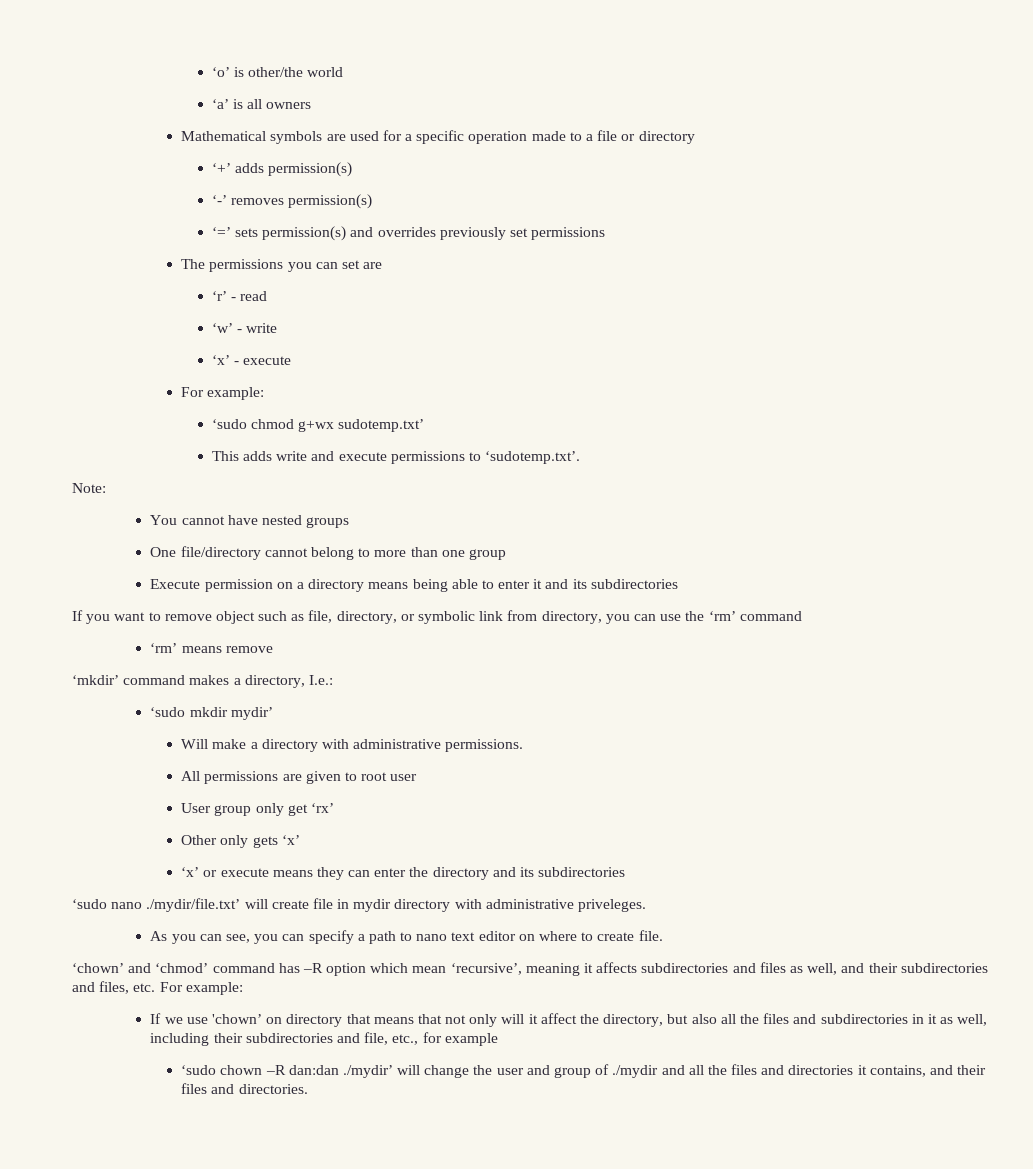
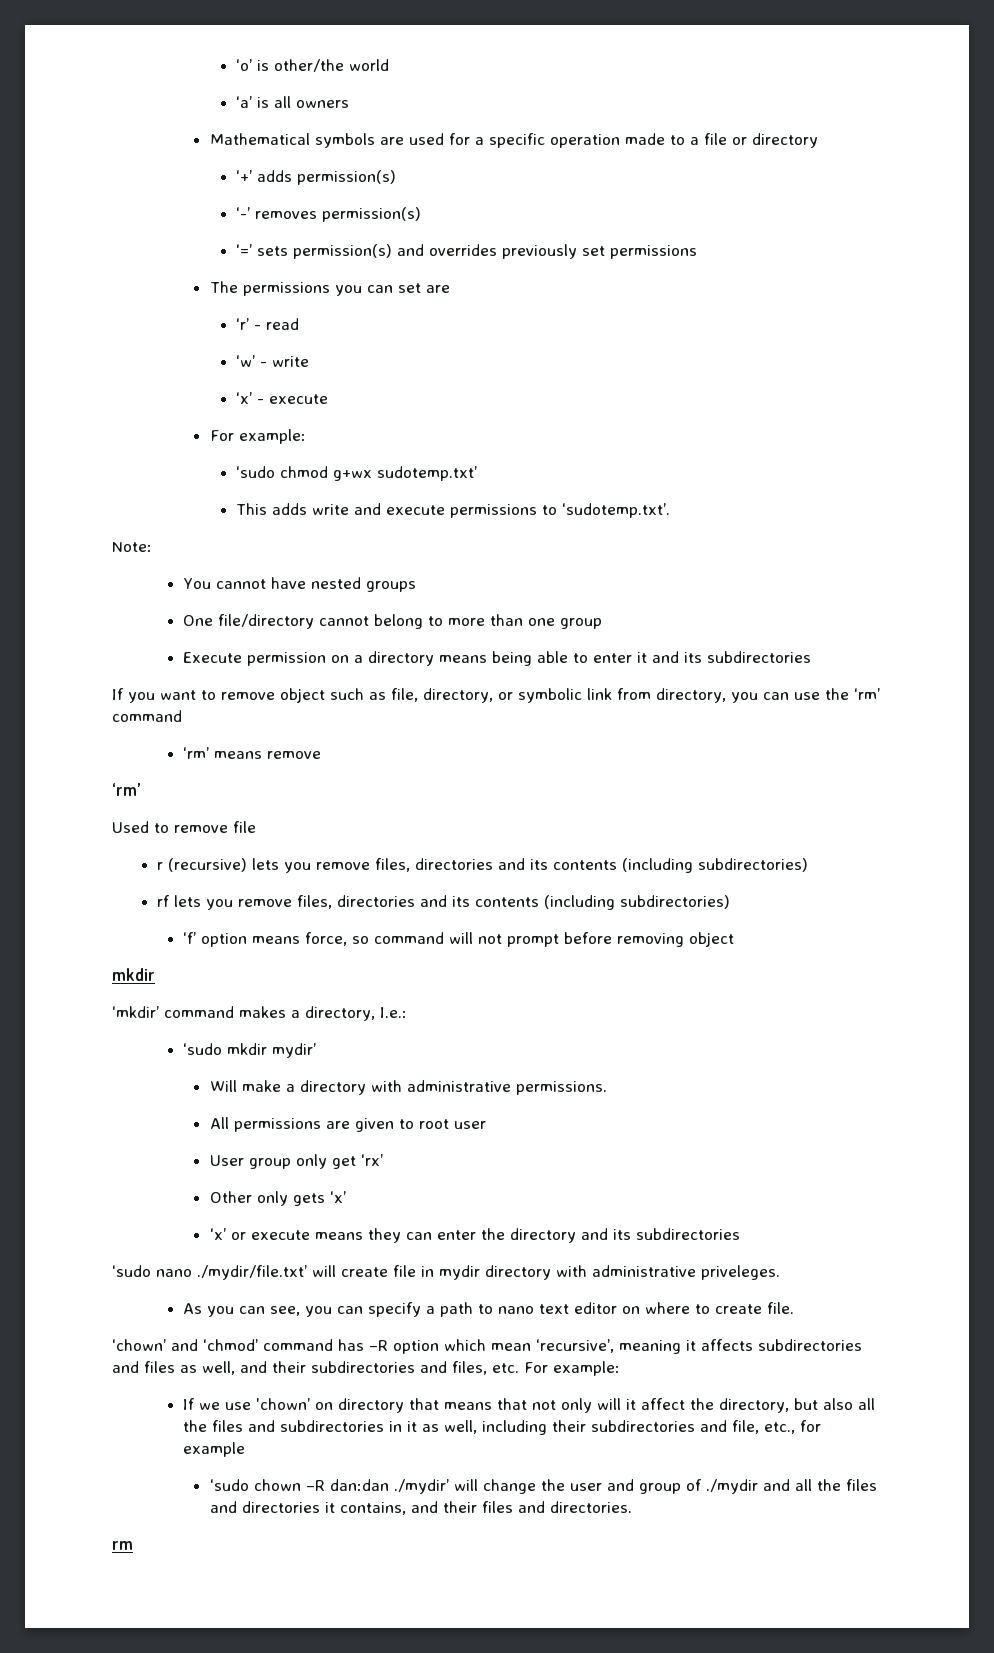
(273, 649) none -> [112,783,141,796] [112,821,256,833] [156,858,808,873] [156,895,730,910] [183,932,735,947] [112,968,155,981] // ‘rm’ // Used to remove file // r (recursive) lets you remove files, directories and its contents (including subdirectories) // rf lets you remove files, directories and its contents (including subdirectories) // ‘f’ option means force, so command will not prompt before removing object // mkdir
(308, 1089) none -> [112,1541,133,1550] // rm

